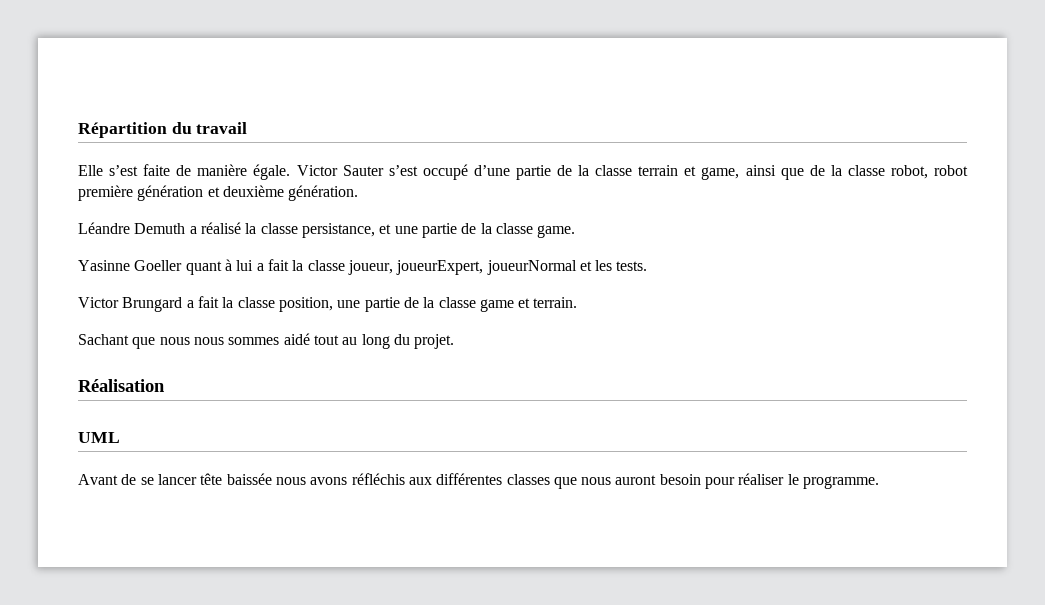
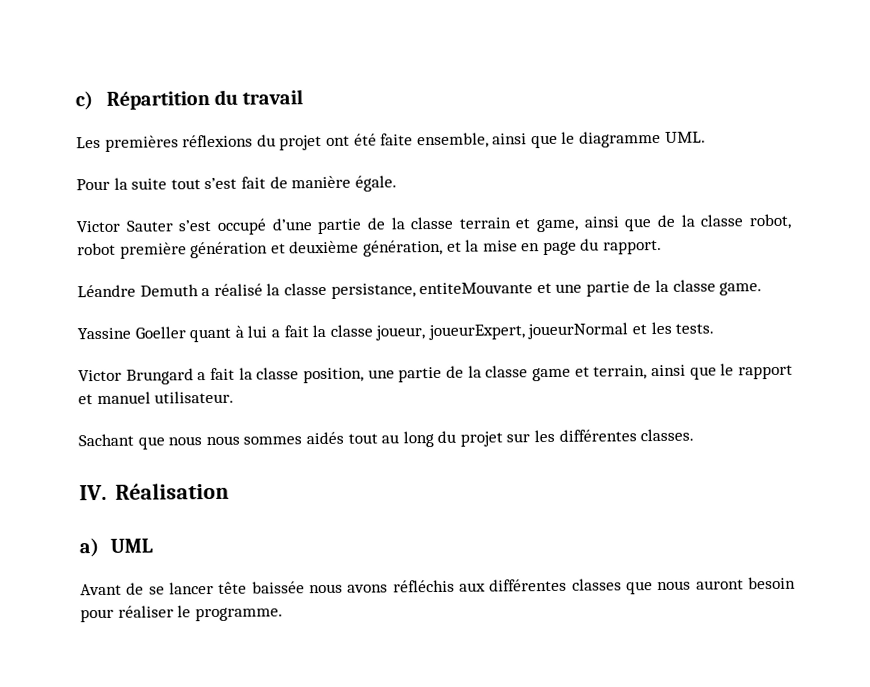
(78, 130) none -> [75,91,93,111] c)
[78,164,171,176] Elle s’est faite -> [76,130,706,152] [76,176,266,191] Les premières réflexions du projet ont été faite ensemble, ainsi que le diagramme UML. // Pour la suite tout s’est fait
(291, 172) none -> (397, 183) //
[288,185,359,201] génération. -> [362,238,663,257] génération, et la mise en page du rapport.
(375, 230) none -> [419,282,534,295] entiteMouvante
[78,260,130,271] Yasinne -> [77,327,131,340] Yassine
[533,297,578,308] terrain. -> [593,363,793,380] [78,390,235,405] terrain, ainsi que le rapport et manuel utilisateur.
[283,333,310,345] aidé -> [305,431,344,445] aidés
[414,334,455,349] projet. // -> [459,428,695,447] [79,484,107,501] projet sur les différentes classes. // IV.
(165, 385) none -> [79,538,99,558] a)

